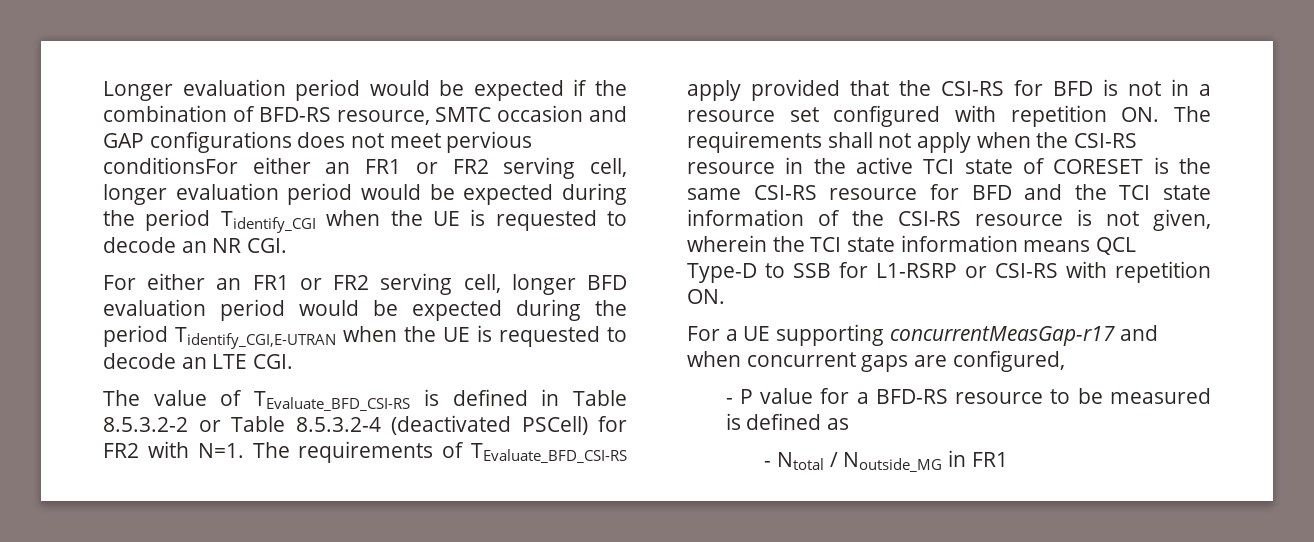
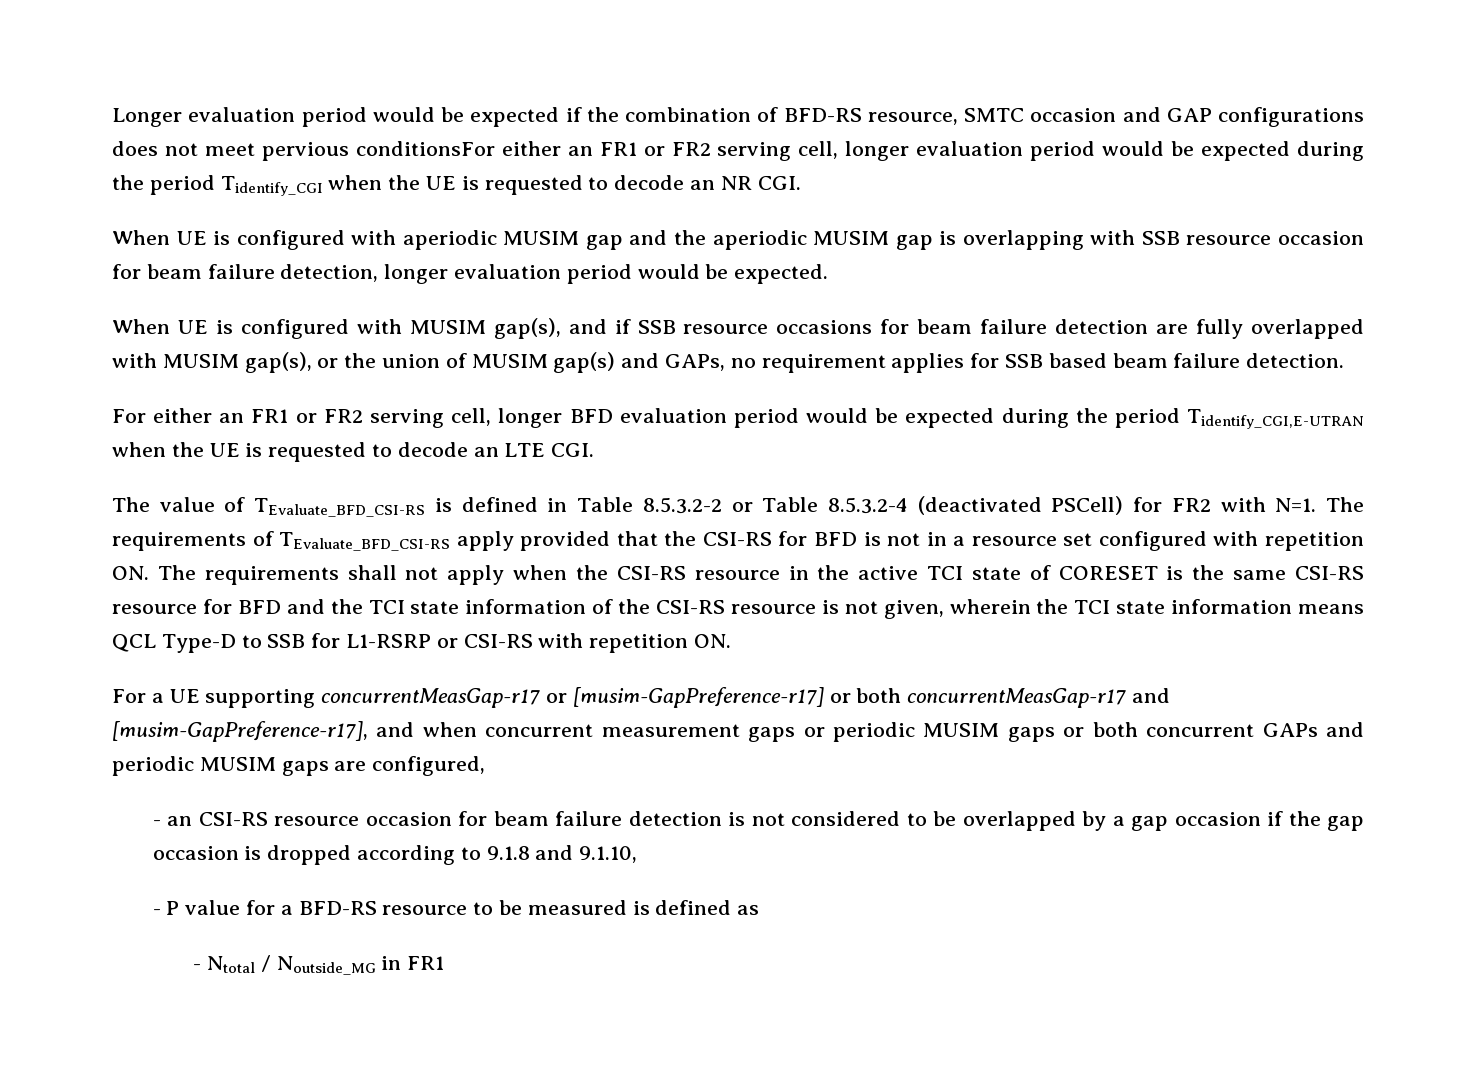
(288, 245) none -> [112,230,1365,250] [112,264,829,284] [112,318,1364,339] [112,352,1345,373] // When UE is configured with aperiodic MUSIM gap and the aperiodic MUSIM gap is overlapping with SSB resource occasion for beam failure detection, longer evaluation period would be expected. // When UE is configured with MUSIM gap(s), and if SSB resource occasions for beam failure detection are fully overlapped with MUSIM gap(s), or the union of MUSIM gap(s) and GAPs, no requirement applies for SSB based beam failure detection.
[1120,325,1159,341] [687,350,1065,372] and when concurrent gaps are configured, -> [546,687,1171,708] [112,721,1364,742] [112,756,486,776] [152,811,1365,831] [152,845,638,865] or [musim-GapPreference-r17] or both concurrentMeasGap-r17 and [musim-GapPreference-r17], and when concurrent measurement gaps or periodic MUSIM gaps or both concurrent GAPs and periodic MUSIM gaps are configured, // - an CSI-RS resource occasion for beam failure detection is not considered to be overlapped by a gap occasion if the gap occasion is dropped according to 9.1.8 and 9.1.10,

